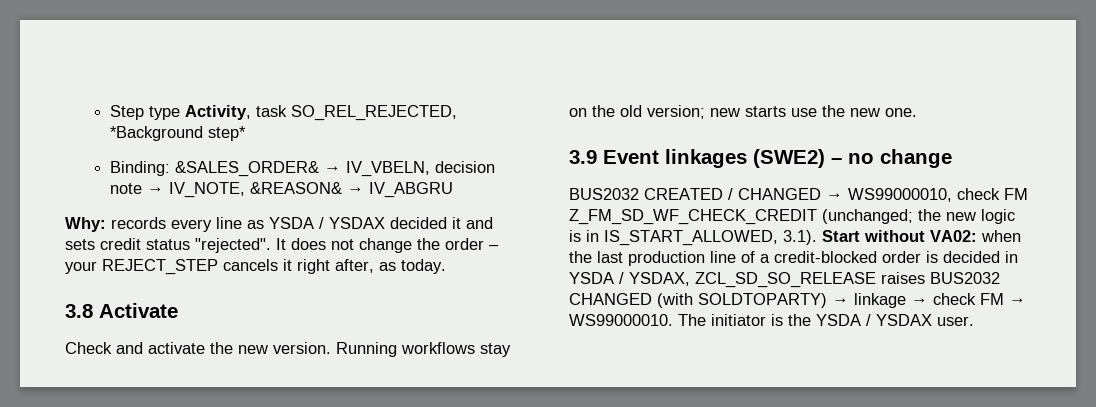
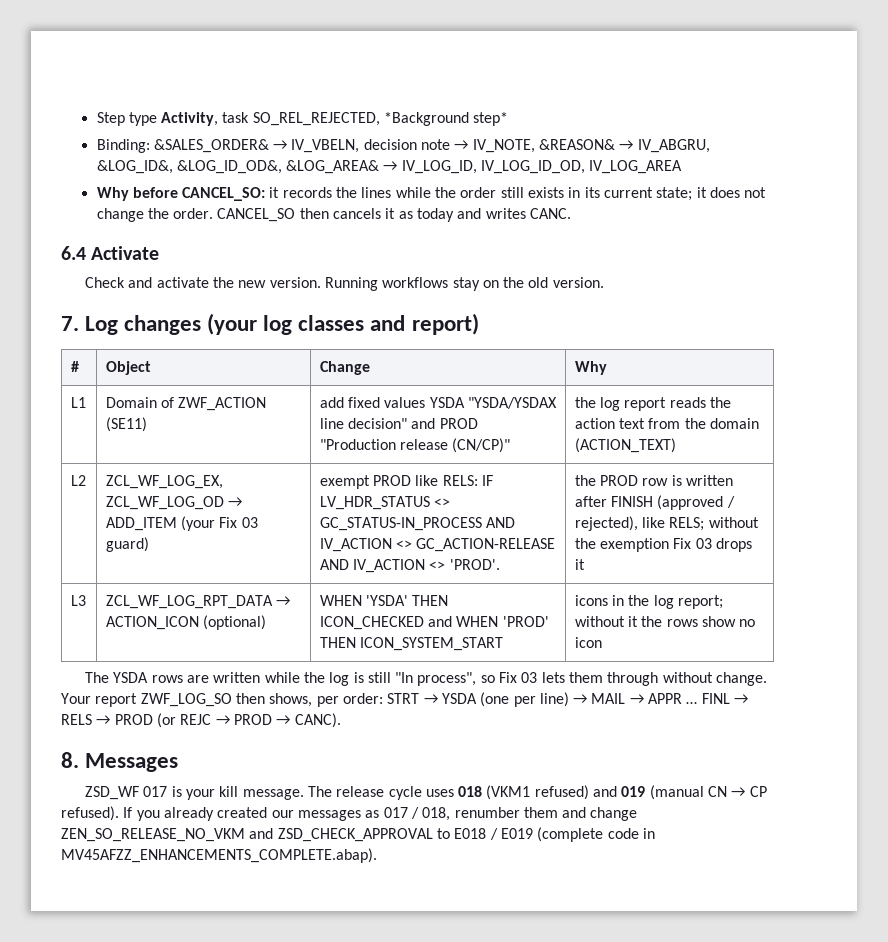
[368,182,453,198] [65,217,493,232] [65,238,499,253] [65,259,446,275] [65,304,93,318] IV_ABGRU // Why: records every line as YSDA / YSDAX decided it and sets credit status "rejected". It does not change the order – your REJECT_STEP cancels it right after, as today. // 3.8 -> [637,139,710,153] [96,160,683,174] [96,187,767,201] [96,208,572,222] [61,246,86,260] IV_ABGRU, &LOG_ID&, &LOG_ID_OD&, &LOG_AREA& → IV_LOG_ID, IV_LOG_ID_OD, IV_LOG_AREA // Why before CANCEL_SO: it records the lines while the order still exists in its current state; it does not change the order. CANCEL_SO then cancels it as today and writes CANC. // 6.4
[647,105,917,119] [569,149,952,168] [569,188,1028,202] [569,209,1015,225] [569,230,1021,246] [569,251,1018,266] [569,272,1000,288] [569,293,1026,308] [569,314,974,326] version; new starts use the new one. // 3.9 Event linkages (SWE2) – no change // BUS2032 CREATED / CHANGED → WS99000010, check FM Z_FM_SD_WF_CHECK_CREDIT (unchanged; the new logic is in IS_START_ALLOWED, 3.1). Start without VA02: when the last production line of a credit-blocked order is decided in YSDA / YSDAX, ZCL_SD_SO_RELEASE raises BUS2032 CHANGED (with SOLDTOPARTY) → linkage → check FM → WS99000010. The initiator is the YSDA / YSDAX user. -> [552,277,604,288] [61,313,479,335] [70,361,79,372] [105,361,151,375] [319,361,370,375] [574,361,607,375] [70,397,86,408] [105,397,267,411] [105,417,147,432] [319,397,557,409] [319,418,478,429] [319,438,511,453] [574,397,731,411] [574,418,759,429] [574,438,676,453] [70,475,86,486] [105,475,223,489] [105,496,242,510] [105,516,258,531] [105,537,149,552] [319,475,493,489] [319,496,450,510] [319,517,515,531] [319,538,556,552] [319,559,500,573] [574,475,733,486] [574,495,735,510] [574,516,759,531] [574,538,752,552] [574,559,585,570] [70,595,86,606] [105,595,290,609] [105,615,266,630] [319,595,449,606] [319,616,549,630] [319,637,503,651] [574,595,723,609] [574,616,756,627] [574,637,602,648] [84,672,768,686] [61,692,749,707] [61,713,341,728] [61,752,179,772] [84,785,767,800] [61,806,638,821] [61,827,655,842] [61,848,377,863] version. // 7. Log changes (your log classes and report) // # | Object | Change | Why // L1 | Domain of ZWF_ACTION (SE11) | add fixed values YSDA "YSDA/YSDAX line decision" and PROD "Production release (CN/CP)" | the log report reads the action text from the domain (ACTION_TEXT) // L2 | ZCL_WF_LOG_EX, ZCL_WF_LOG_OD → ADD_ITEM (your Fix 03 guard) | exempt PROD like RELS: IF LV_HDR_STATUS <> GC_STATUS-IN_PROCESS AND IV_ACTION <> GC_ACTION-RELEASE AND IV_ACTION <> 'PROD'. | the PROD row is written after FINISH (approved / rejected), like RELS; without the exemption Fix 03 drops it // L3 | ZCL_WF_LOG_RPT_DATA → ACTION_ICON (optional) | WHEN 'YSDA' THEN ICON_CHECKED and WHEN 'PROD' THEN ICON_SYSTEM_START | icons in the log report; without it the rows show no icon // The YSDA rows are written while the log is still "In process", so Fix 03 lets them through without change. Your report ZWF_LOG_SO then shows, per order: STRT → YSDA (one per line) → MAIL → APPR … FINL → RELS → PROD (or REJC → PROD → CANC). // 8. Messages // ZSD_WF 017 is your kill message. The release cycle uses 018 (VKM1 refused) and 019 (manual CN → CP refused). If you already created our messages as 017 / 018, renumber them and change ZEN_SO_RELEASE_NO_VKM and ZSD_CHECK_APPROVAL to E018 / E019 (complete code in MV45AFZZ_ENHANCEMENTS_COMPLETE.abap).

